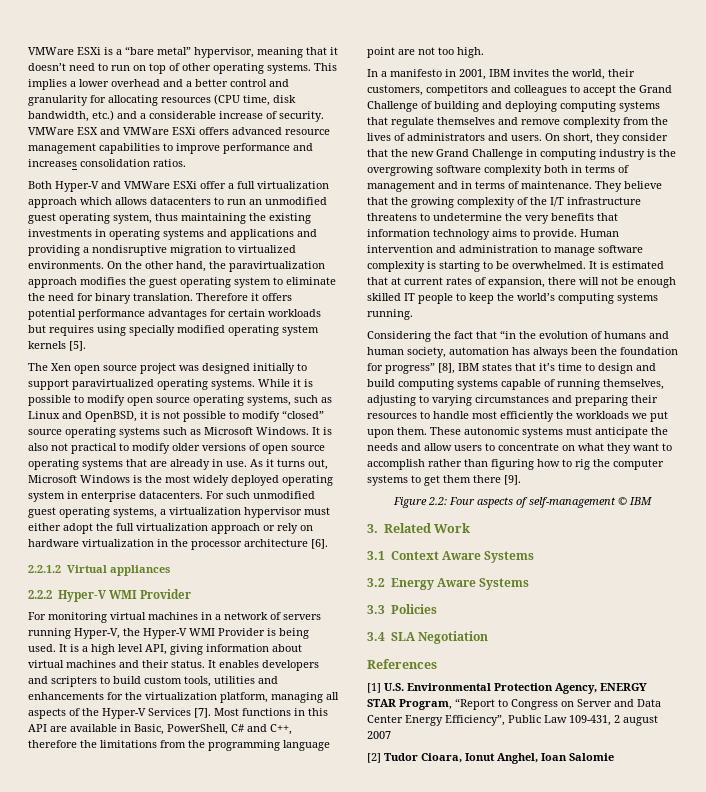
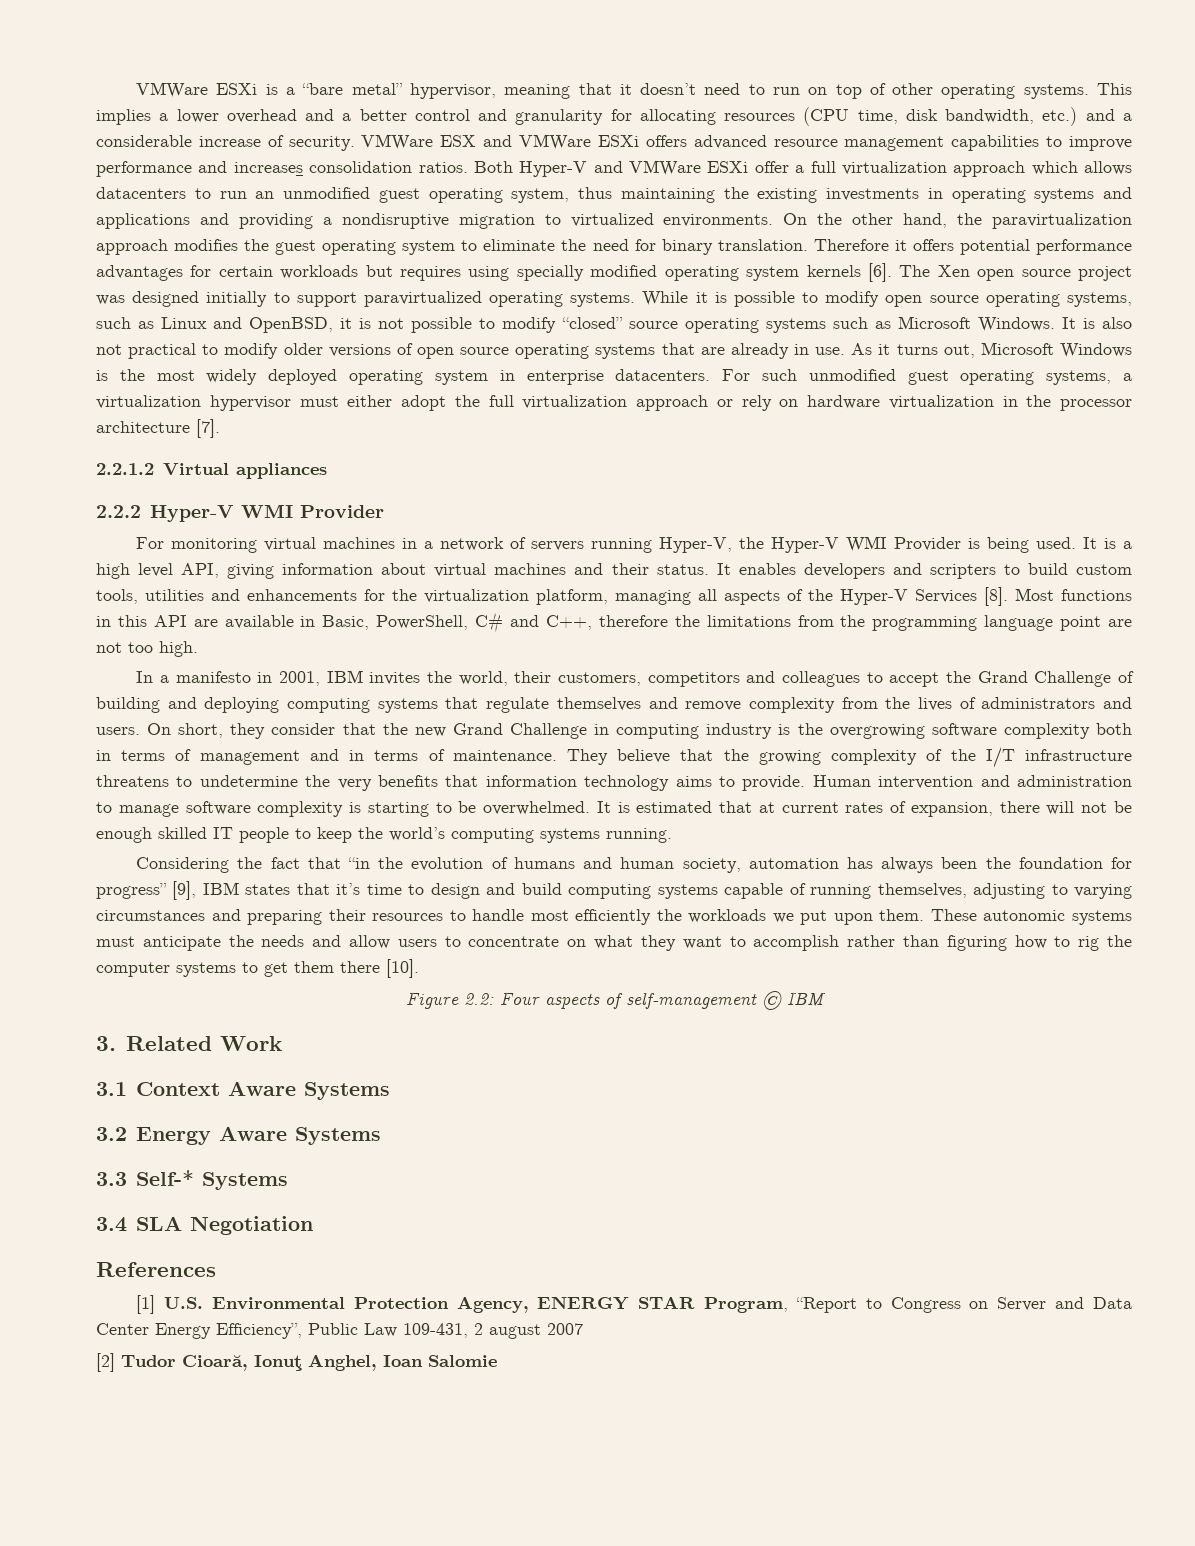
(186, 163) // -> (468, 167) none
[69,341,86,351] [5]. // -> [867,263,892,282] [6].
[311,539,328,549] [6]. -> [196,419,220,438] [7].
[194,708,211,718] [7]. -> [984,587,1008,606] [8].
[438,363,455,374] [8], -> [172,881,197,900] [9],
[504,475,521,485] [9]. -> [386,959,419,978] [10].
[390,604,437,614] Policies -> [135,1170,288,1190] Self-* Systems
[421,753,495,763] Cioara, Ionut -> [182,1355,302,1371] Cioară, Ionuţ

